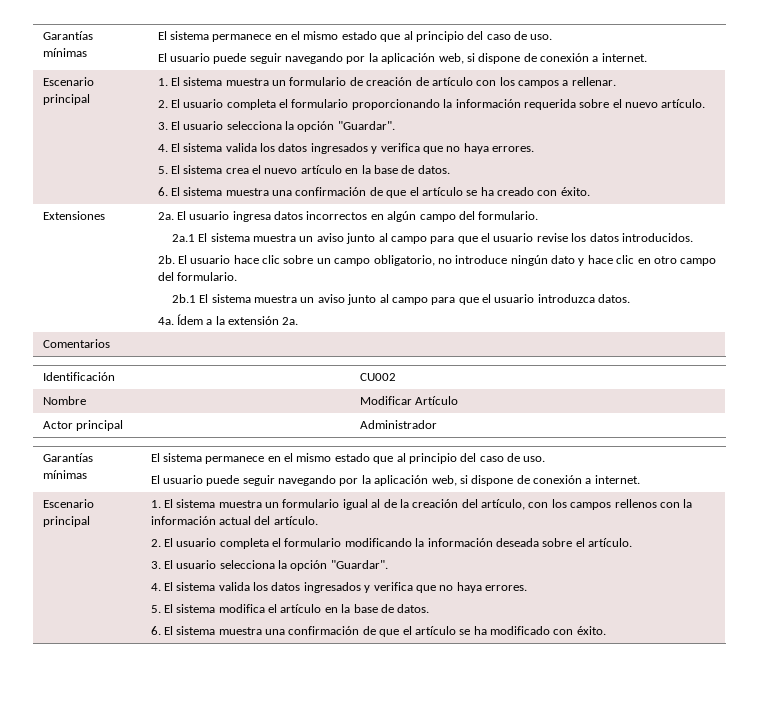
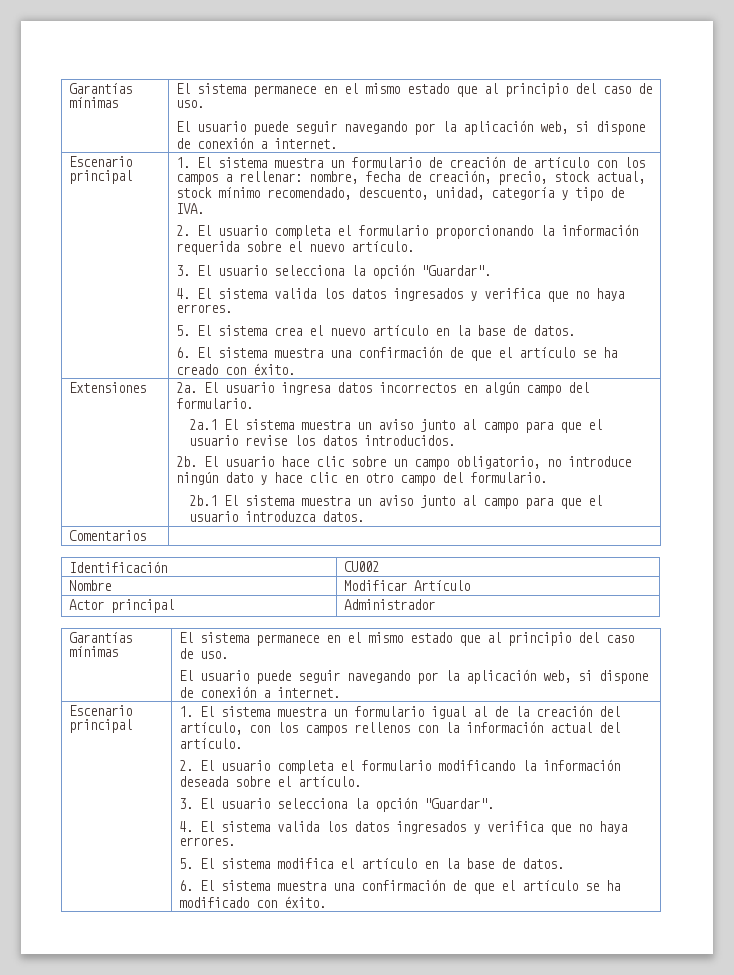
[571,77,616,86] rellenar. -> [238,170,645,185] [175,187,624,201] [175,203,204,214] rellenar: nombre, fecha de creación, precio, stock actual, stock mínimo recomendado, descuento, unidad, categoría y tipo de IVA.
[157,314,299,325] // 4a. Ídem a la extensión 2a. -> (365, 516) none

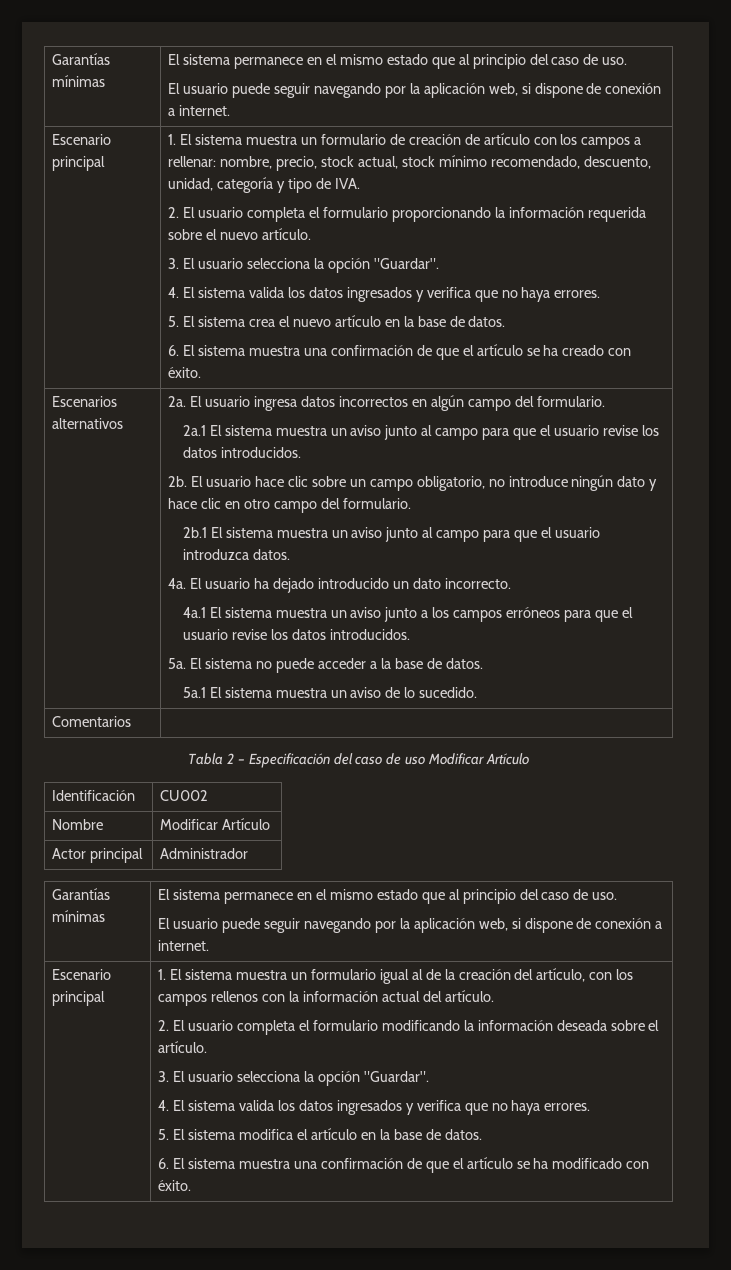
[364,170,491,184] fecha de creación, -> (273, 162) none
[68,382,146,393] Extensiones -> [52,396,118,407] [52,418,124,429] Escenarios alternativos
[68,530,146,541] // Comentarios | -> [168,578,511,593] [182,607,633,622] [182,629,410,640] [168,658,483,673] [182,687,478,698] [52,716,132,727] [187,753,530,768] // 4a. El usuario ha dejado introducido un dato incorrecto. // 4a.1 El sistema muestra un aviso junto a los campos erróneos para que el usuario revise los datos introducidos. // 5a. El sistema no puede acceder a la base de datos. // 5a.1 El sistema muestra un aviso de lo sucedido. // Comentarios | // Tabla 2 – Especificación del caso de uso Modificar Artículo

